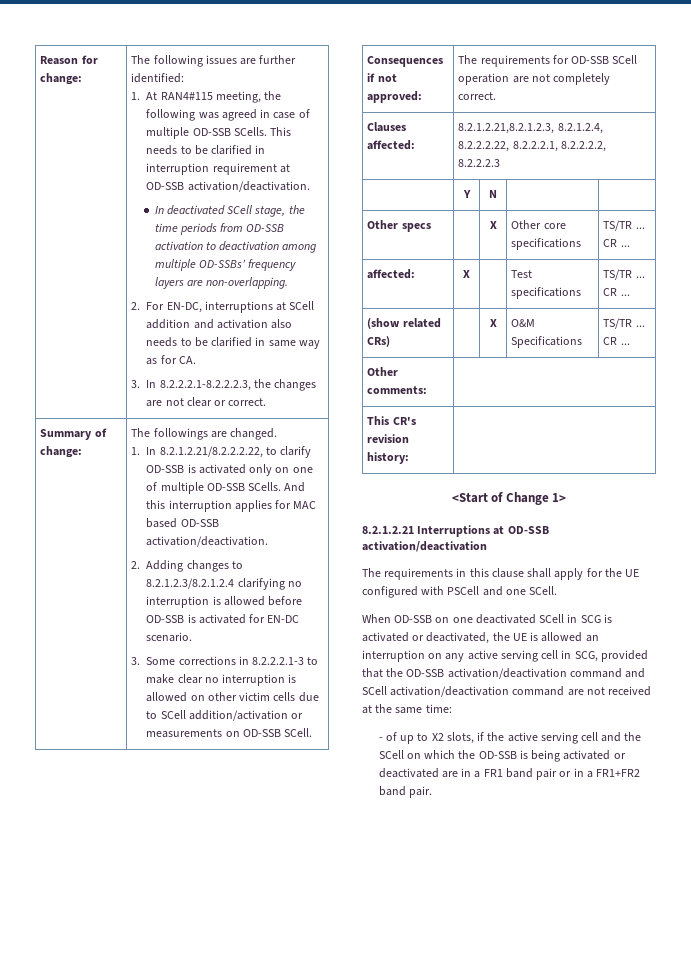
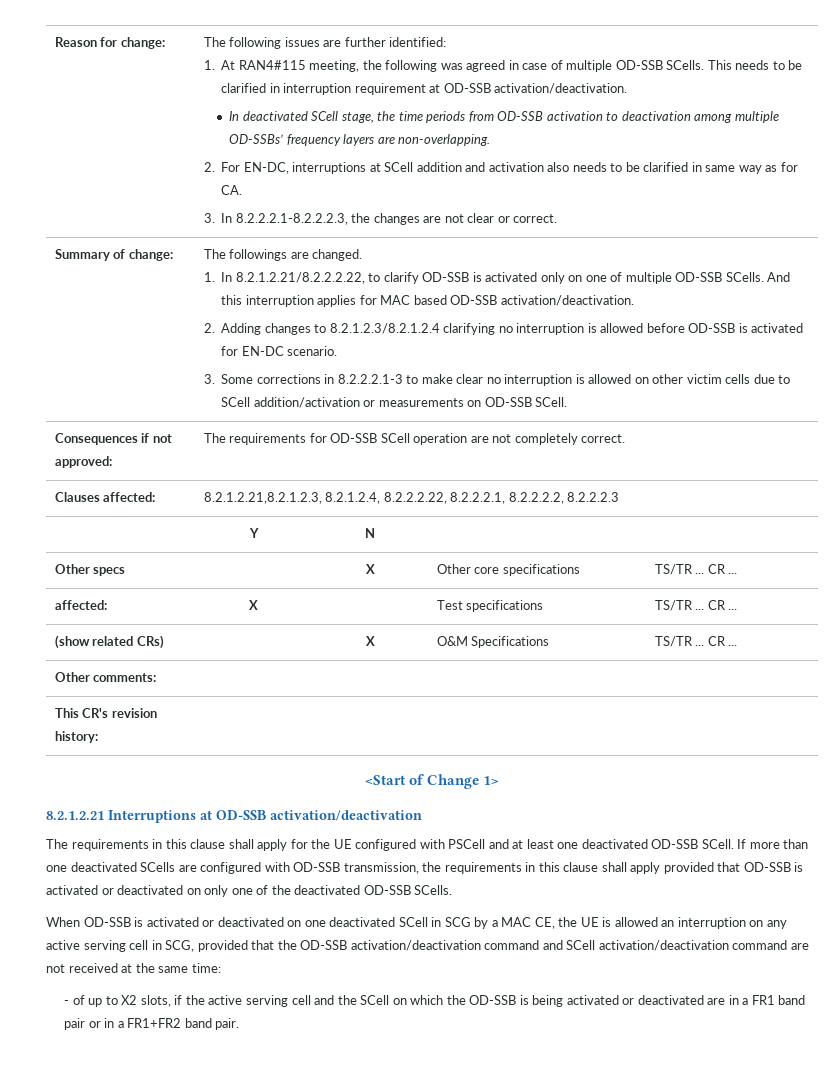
[505,586,558,595] [362,614,433,623] one SCell. // When OD-SSB -> [512,839,809,849] [46,862,804,874] [46,885,453,897] [46,917,284,927] at least one deactivated OD-SSB SCell. If more than one deactivated SCells are configured with OD-SSB transmission, the requirements in this clause shall apply provided that OD-SSB is activated or deactivated on only one of the deactivated OD-SSB SCells. // When OD-SSB is activated or deactivated
[603,614,612,623] [362,632,490,644] is activated or deactivated, -> [474,917,555,929] by a MAC CE,

